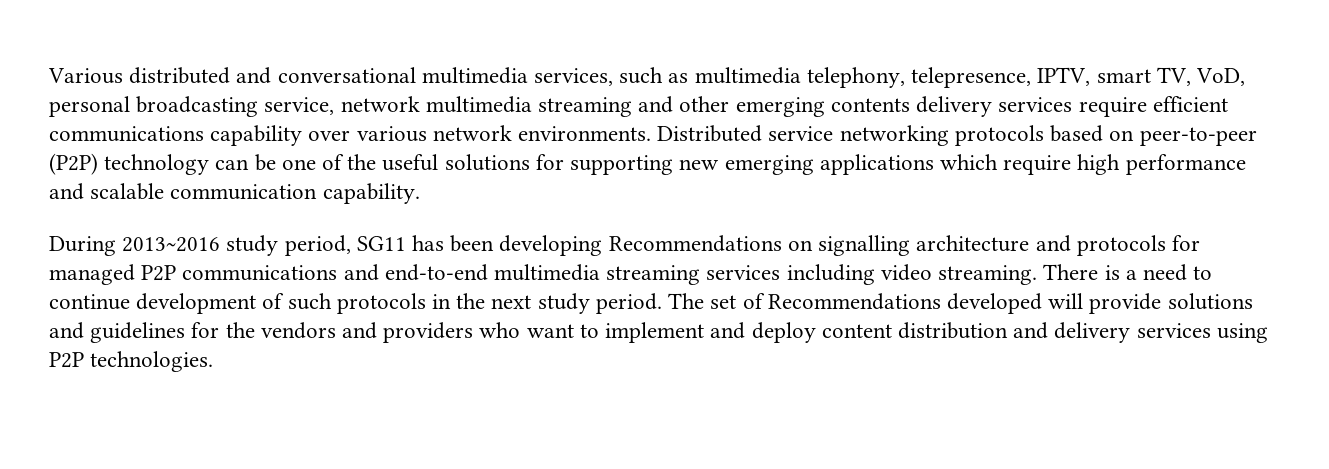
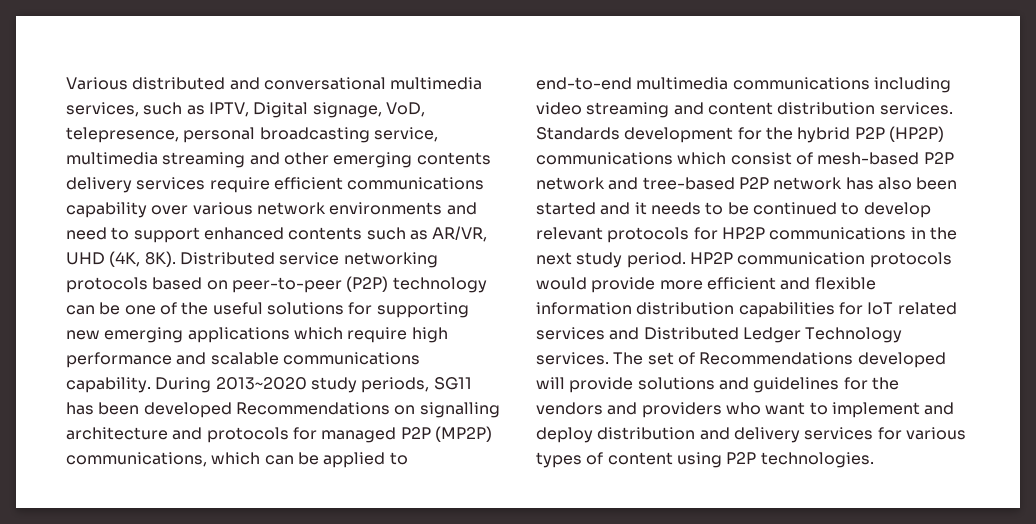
[694,67,1245,88] multimedia telephony, telepresence, IPTV, smart TV, VoD, -> [208,102,425,118] [66,127,179,143] IPTV, Digital signage, VoD, telepresence,
[340,96,420,112] network -> (438, 134) none
[518,126,652,141] environments. -> [329,202,477,215] [66,226,488,243] [66,251,176,267] environments and need to support enhanced contents such as AR/VR, UHD (4K, 8K).
[170,184,318,200] communication -> [282,352,420,365] communications
[49,235,351,256] // During 2013~2016 study period, -> [155,377,430,393] During 2013~2020 study periods,
[499,235,603,256] developing -> [143,402,232,418] developed
[182,264,1213,285] [49,293,426,314] communications and end-to-end multimedia streaming services including video streaming. There is a need to continue development of such protocols -> [434,426,492,442] [66,452,408,468] [536,77,951,93] [536,102,953,118] [536,126,944,143] [536,152,954,165] [536,177,958,190] [536,202,931,218] [536,227,907,243] (MP2P) communications, which can be applied to end-to-end multimedia communications including video streaming and content distribution services. Standards development for the hybrid P2P (HP2P) communications which consist of mesh-based P2P network and tree-based P2P network has also been started and it needs to be continued to develop relevant protocols for HP2P communications
(662, 303) none -> [689,252,952,268] [536,277,876,293] [536,302,957,318] [536,327,903,343] [536,352,609,365] HP2P communication protocols would provide more efficient and flexible information distribution capabilities for IoT related services and Distributed Ledger Technology services.
[821,324,892,338] content -> (593, 435) none
(1211, 330) none -> [877,427,966,440] [536,452,673,468] for various types of content

